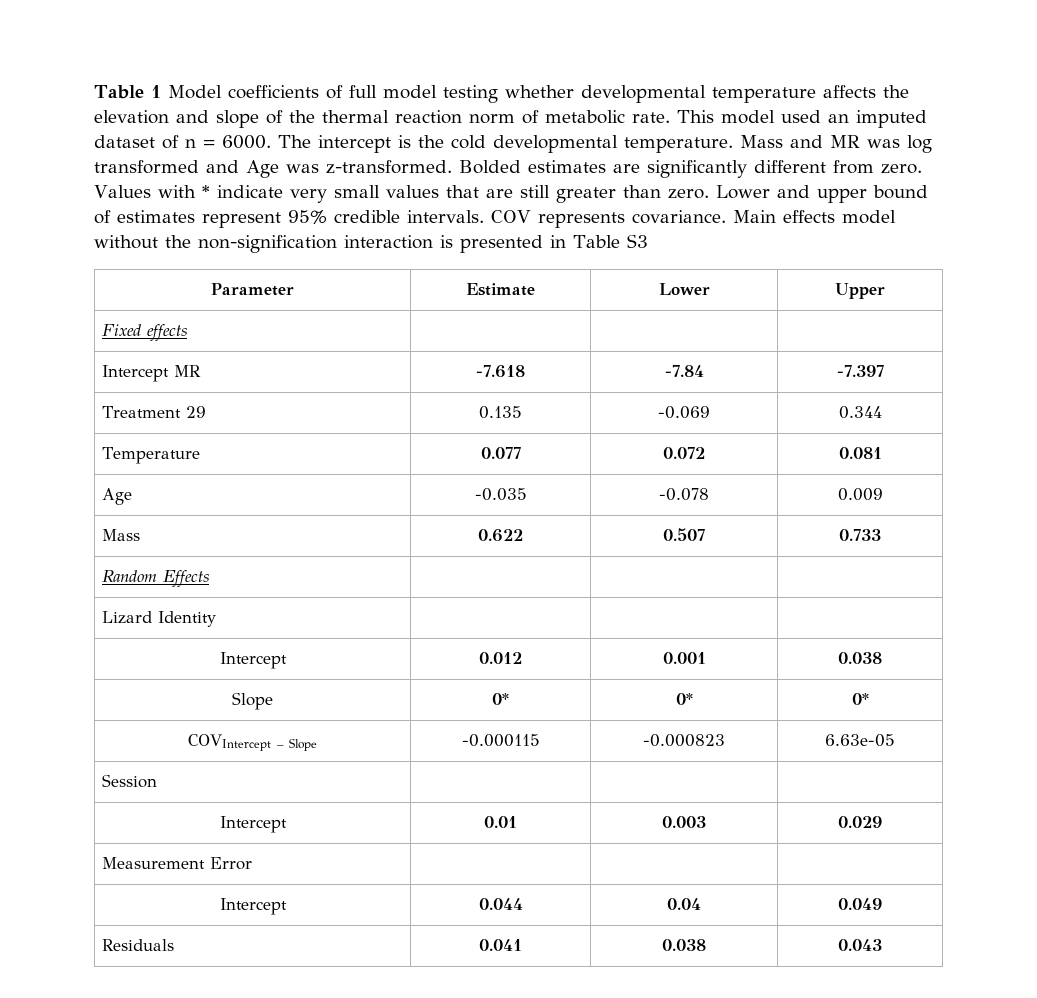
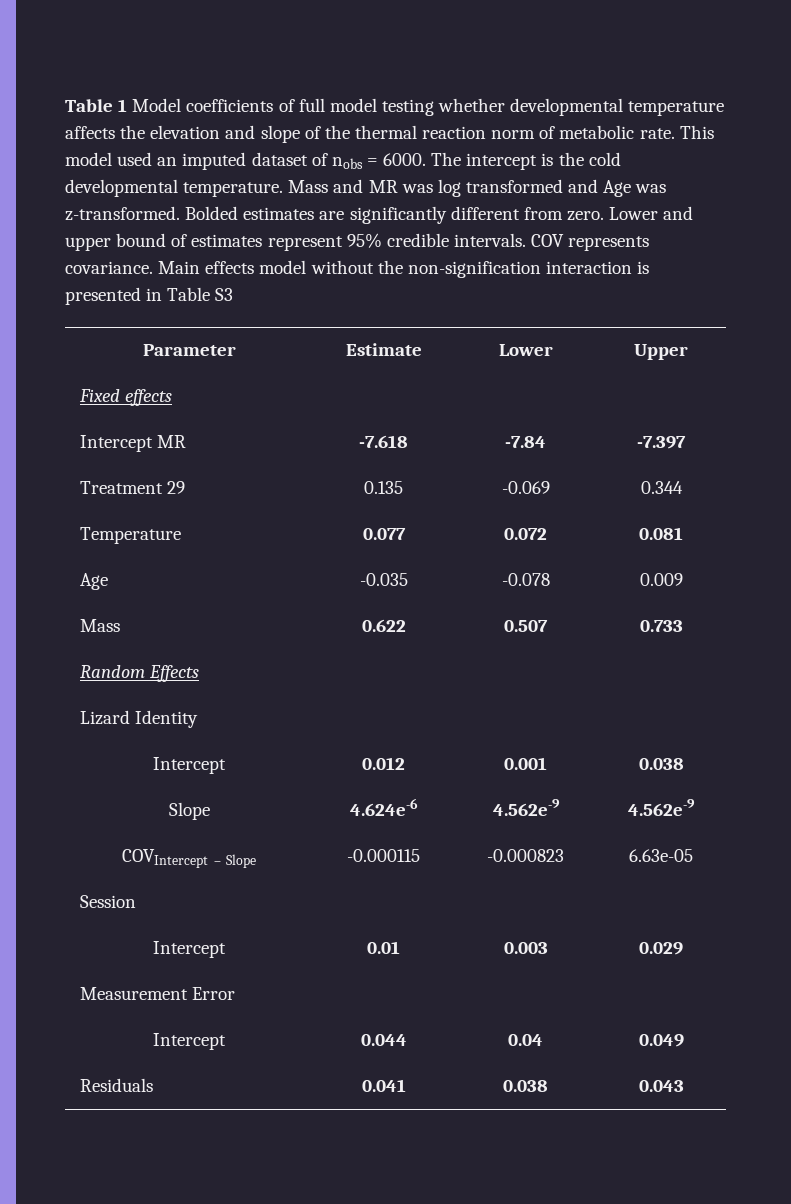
[185,139,196,148] n -> [331,157,363,169] nobs
[94,185,709,203] Values with * indicate very small values that are still greater than zero. -> (604, 216) none
[492,693,509,705] [675,693,693,705] [851,693,869,705] 0* | 0* | 0* -> [349,798,418,816] [492,799,560,816] [628,799,695,816] 4.624e-6 | 4.562e-9 | 4.562e-9

